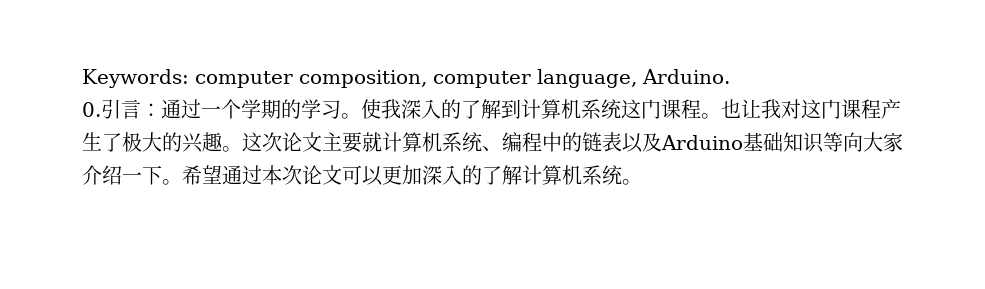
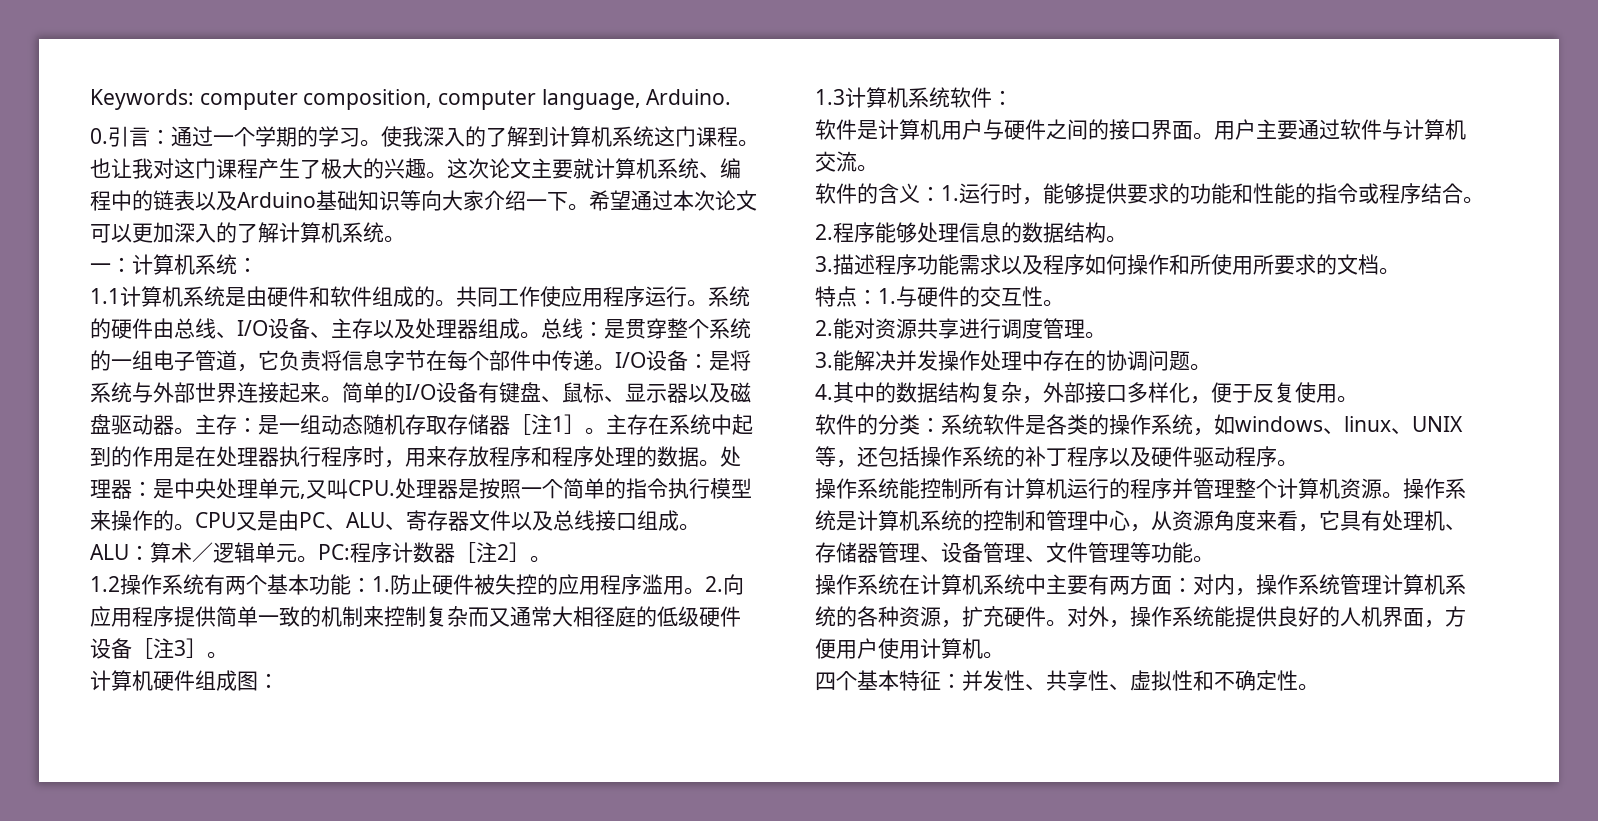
(642, 182) none -> [90,254,258,275] [90,286,750,307] [90,318,751,339] [90,350,751,372] [90,382,751,403] [90,414,753,435] [90,446,741,468] [90,478,752,499] [90,510,700,531] [90,542,551,563] [90,574,744,595] [90,606,741,627] [90,638,228,659] [90,670,279,691] [815,87,1013,108] [815,119,1466,140] [815,151,878,172] [815,183,1484,205] [815,222,1127,243] [815,254,1400,275] [815,286,1064,307] [815,318,1106,339] [815,350,1211,371] [815,382,1358,404] [815,414,1463,436] [815,446,1298,468] [815,478,1466,499] [815,510,1466,532] [815,542,1214,563] [815,574,1466,596] [815,606,1466,628] [815,638,1004,659] [815,670,1319,691] // 一：计算机系统： // 1.1计算机系统是由硬件和软件组成的。共同工作使应用程序运行。系统的硬件由总线、I/O设备、主存以及处理器组成。总线：是贯穿整个系统的一组电子管道，它负责将信息字节在每个部件中传递。I/O设备：是将系统与外部世界连接起来。简单的I/O设备有键盘、鼠标、显示器以及磁盘驱动器。主存：是一组动态随机存取存储器［注1］。主存在系统中起到的作用是在处理器执行程序时，用来存放程序和程序处理的数据。处理器：是中央处理单元,又叫CPU.处理器是按照一个简单的指令执行模型来操作的。CPU又是由PC、ALU、寄存器文件以及总线接口组成。ALU：算术／逻辑单元。PC:程序计数器［注2］。 // 1.2操作系统有两个基本功能：1.防止硬件被失控的应用程序滥用。2.向应用程序提供简单一致的机制来控制复杂而又通常大相径庭的低级硬件设备［注3］。 // 计算机硬件组成图： // 1.3计算机系统软件： // 软件是计算机用户与硬件之间的接口界面。用户主要通过软件与计算机交流。 // 软件的含义：1.运行时，能够提供要求的功能和性能的指令或程序结合。 // 2.程序能够处理信息的数据结构。 // 3.描述程序功能需求以及程序如何操作和所使用所要求的文档。 // 特点：1.与硬件的交互性。 // 2.能对资源共享进行调度管理。 // 3.能解决并发操作处理中存在的协调问题。 // 4.其中的数据结构复杂，外部接口多样化，便于反复使用。 // 软件的分类：系统软件是各类的操作系统，如windows、linux、UNIX等，还包括操作系统的补丁程序以及硬件驱动程序。 // 操作系统能控制所有计算机运行的程序并管理整个计算机资源。操作系统是计算机系统的控制和管理中心，从资源角度来看，它具有处理机、存储器管理、设备管理、文件管理等功能。 // 操作系统在计算机系统中主要有两方面：对内，操作系统管理计算机系统的各种资源，扩充硬件。对外，操作系统能提供良好的人机界面，方便用户使用计算机。 // 四个基本特征：并发性、共享性、虚拟性和不确定性。

